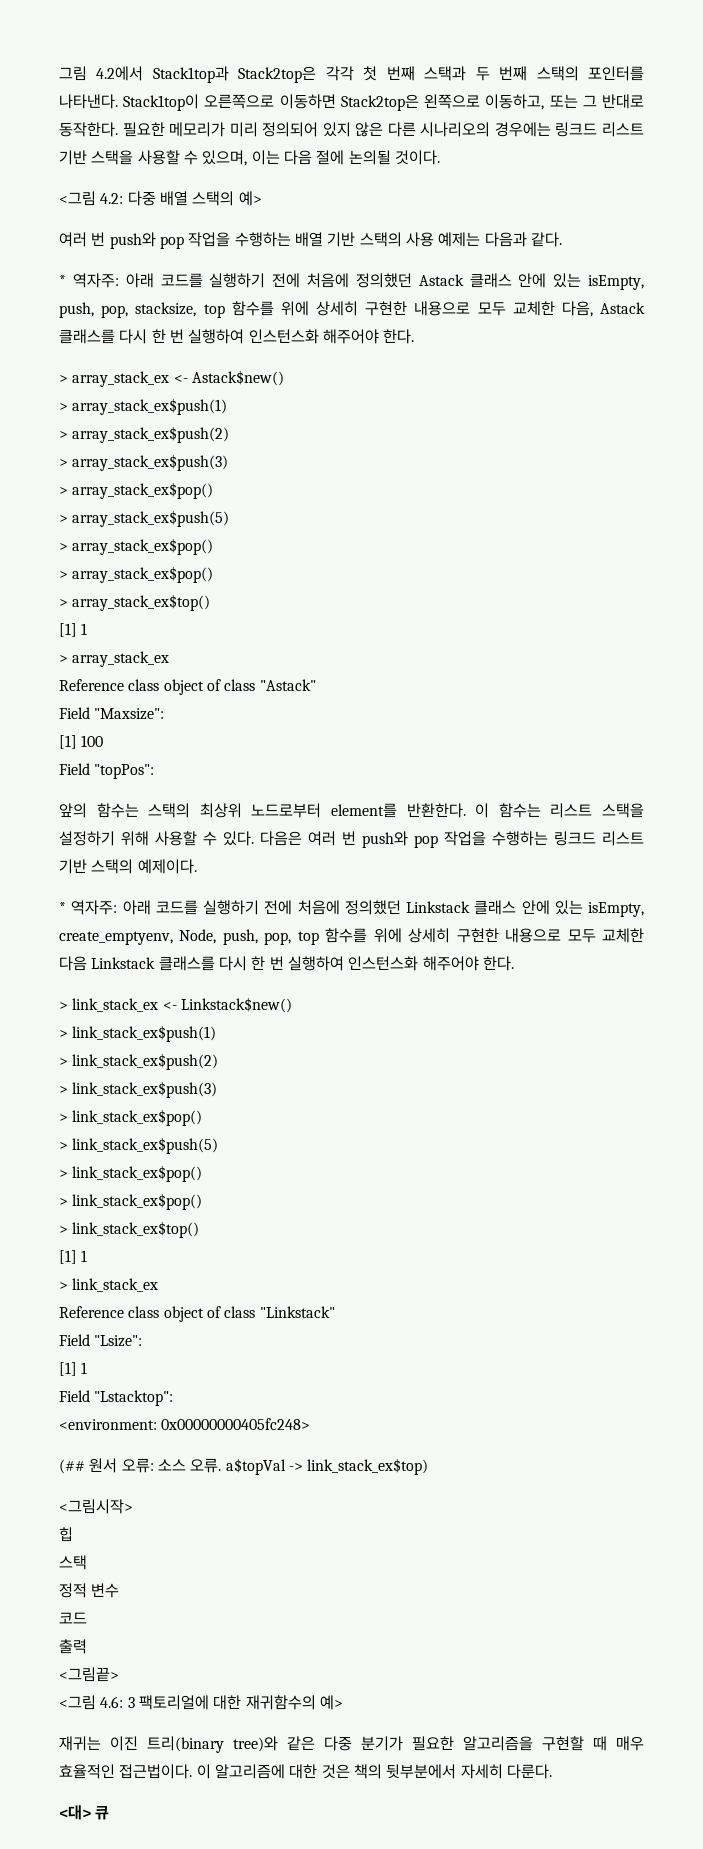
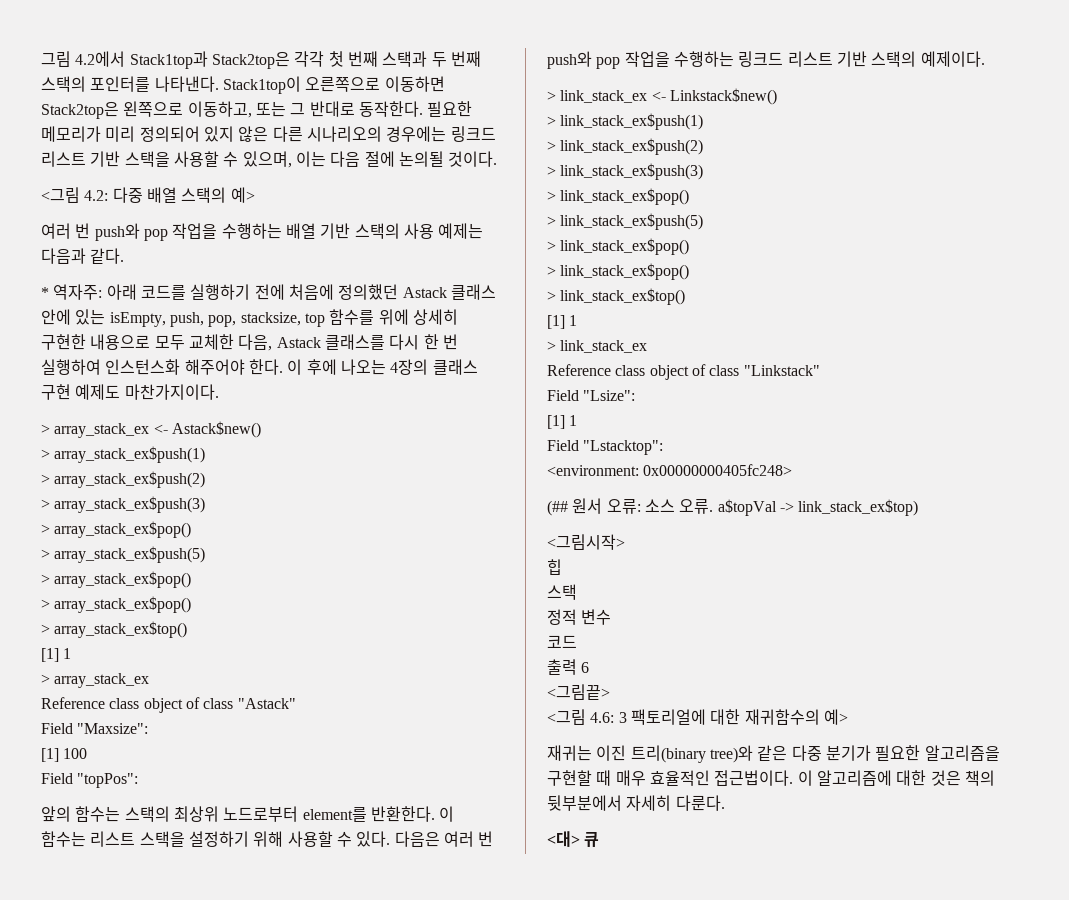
(415, 336) none -> [287,359,478,375] [41,384,219,400] 이 후에 나오는 4장의 클래스 구현 예제도 마찬가지이다.
[59,900,644,917] [59,928,644,945] [59,956,514,971] // * 역자주: 아래 코드를 실행하기 전에 처음에 정의했던 Linkstack 클래스 안에 있는 isEmpty, create_emptyenv, Node, push, pop, top 함수를 위에 상세히 구현한 내용으로 모두 교체한 다음 Linkstack 클래스를 다시 한 번 실행하여 인스턴스화 해주어야 한다. -> (985, 59) none
(87, 1646) none -> [581,662,590,673] 6

